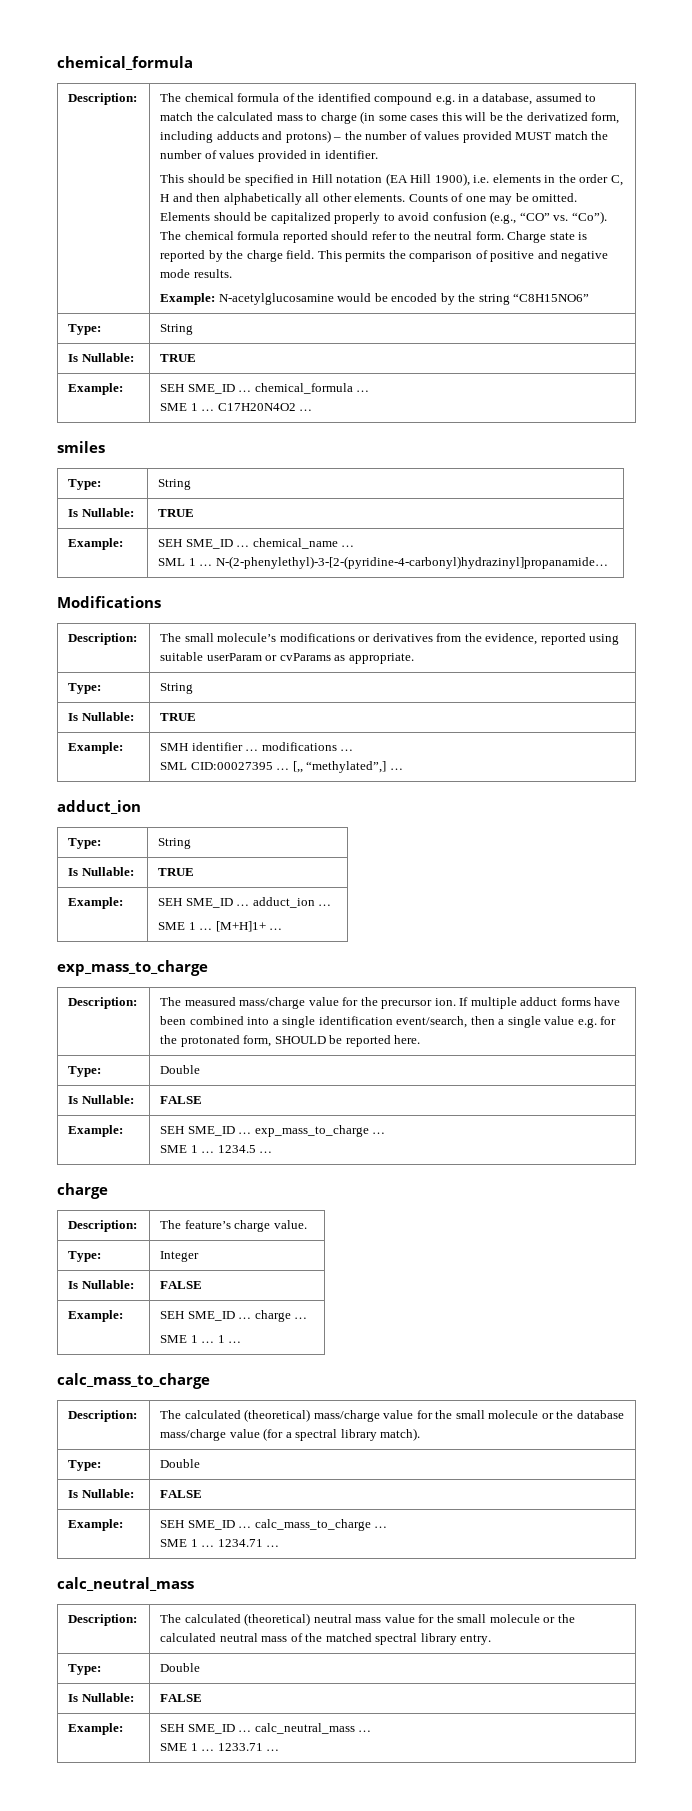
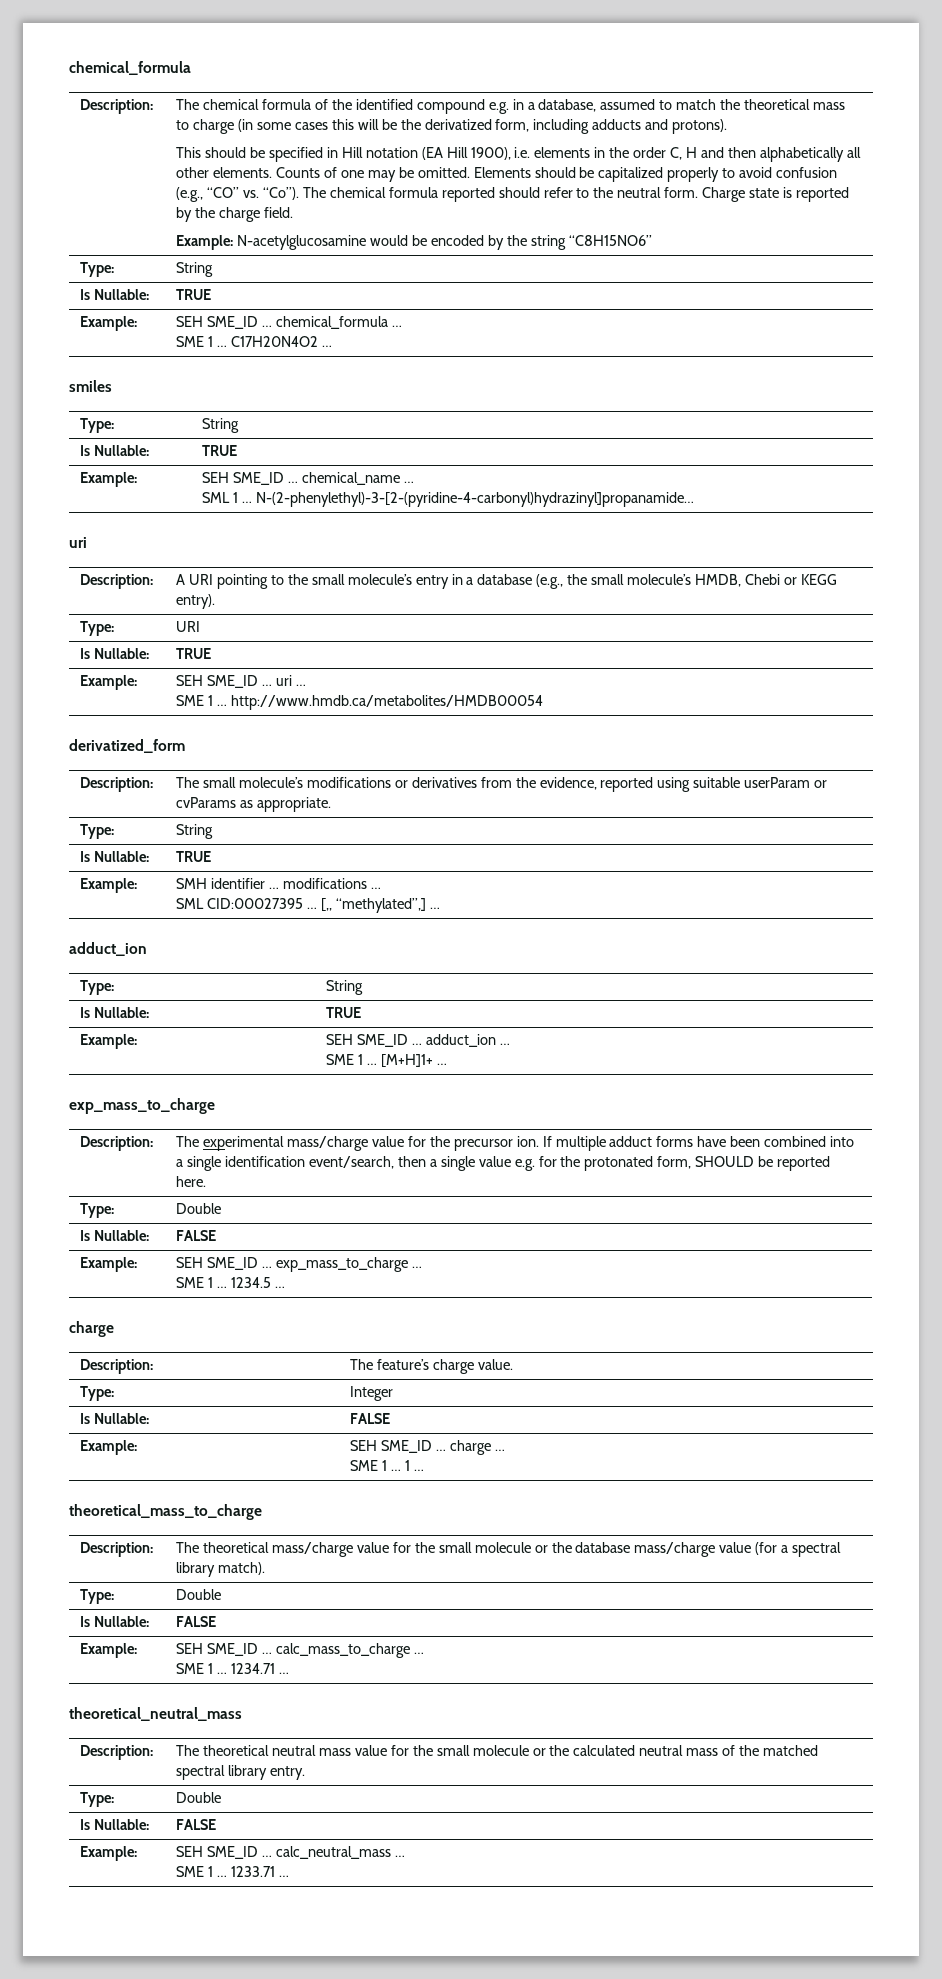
[217,112,274,121] calculated -> [743,99,810,110] theoretical
[285,130,609,143] [160,150,378,162] protons) – the number of values provided MUST match the number of values provided in identifier. -> [672,119,728,134] protons).
[317,250,609,262] [160,269,232,278] This permits the comparison of positive and negative mode results. -> (294, 212) none
[57,596,161,608] Modifications -> [69,537,87,548] [80,574,154,589] [176,574,837,589] [176,594,216,609] [80,621,115,636] [176,621,201,632] [80,648,150,659] [176,648,212,659] [80,675,138,690] [176,675,306,688] [176,695,544,710] [69,739,185,753] uri // Description: | A URI pointing to the small molecule’s entry in a database (e.g., the small molecule’s HMDB, Chebi or KEGG entry). // Type: | URI // Is Nullable: | TRUE // Example: | SEH SME_ID … uri … // SME 1 … http://www.hmdb.ca/metabolites/HMDB00054 // derivatized_form
[184,997,236,1006] measured -> [203,1136,285,1151] experimental
[57,1373,210,1389] [68,1410,138,1422] [160,1409,311,1422] calc_mass_to_charge // Description: | The calculated (theoretical) -> [69,1504,262,1520] [80,1542,154,1557] [176,1542,270,1553] theoretical_mass_to_charge // Description: | The theoretical
[57,1577,194,1591] [68,1614,138,1626] [160,1613,311,1626] calc_neutral_mass // Description: | The calculated (theoretical) -> [69,1707,242,1721] [80,1745,154,1760] [176,1745,270,1756] theoretical_neutral_mass // Description: | The theoretical

